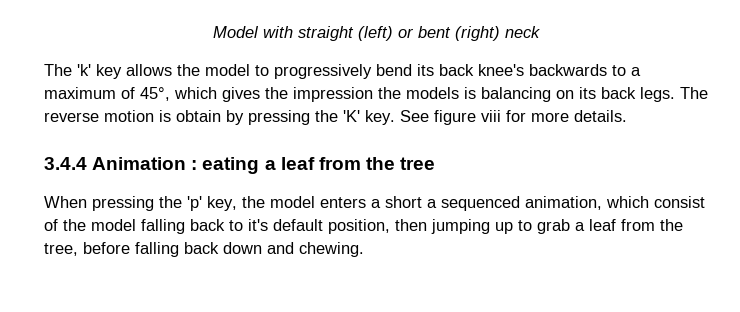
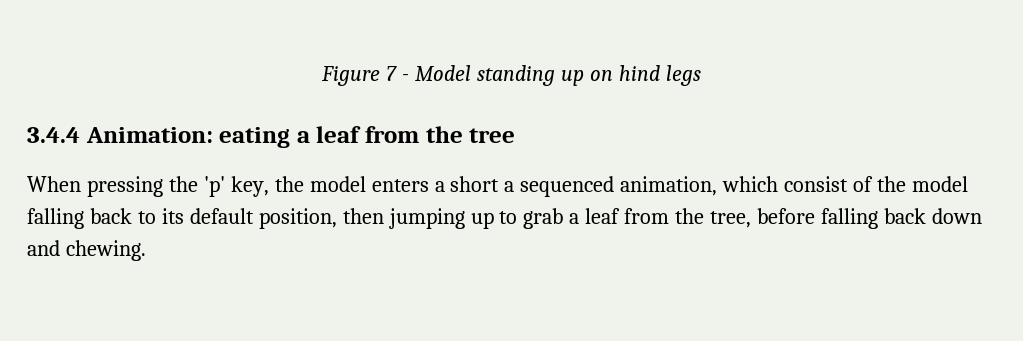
[213,26,540,41] [44,64,641,79] [44,87,708,102] [44,110,627,125] Model with straight (left) or bent (right) neck // The 'k' key allows the model to progressively bend its back knee's backwards to a maximum of 45°, which gives the impression the models is balancing on its back legs. The reverse motion is obtain by pressing the 'K' key. See figure viii for more details. -> [321,65,701,86] Figure 7 - Model standing up on hind legs
[92,157,198,170] Animation : -> [85,127,213,143] Animation:
[248,219,268,231] it's -> [161,208,184,224] its

